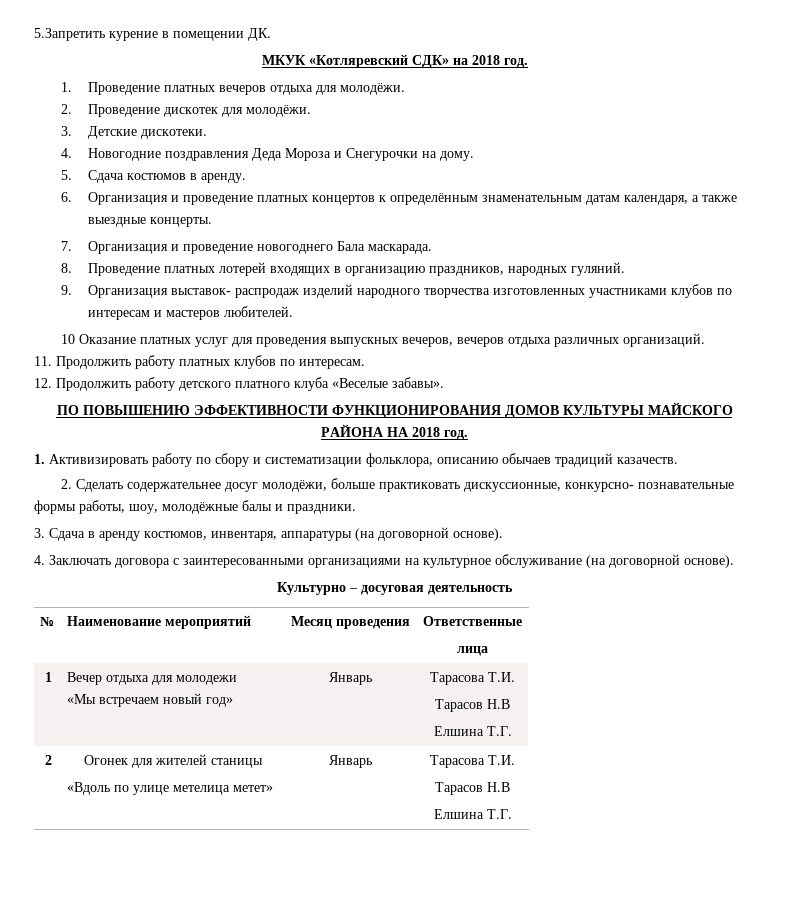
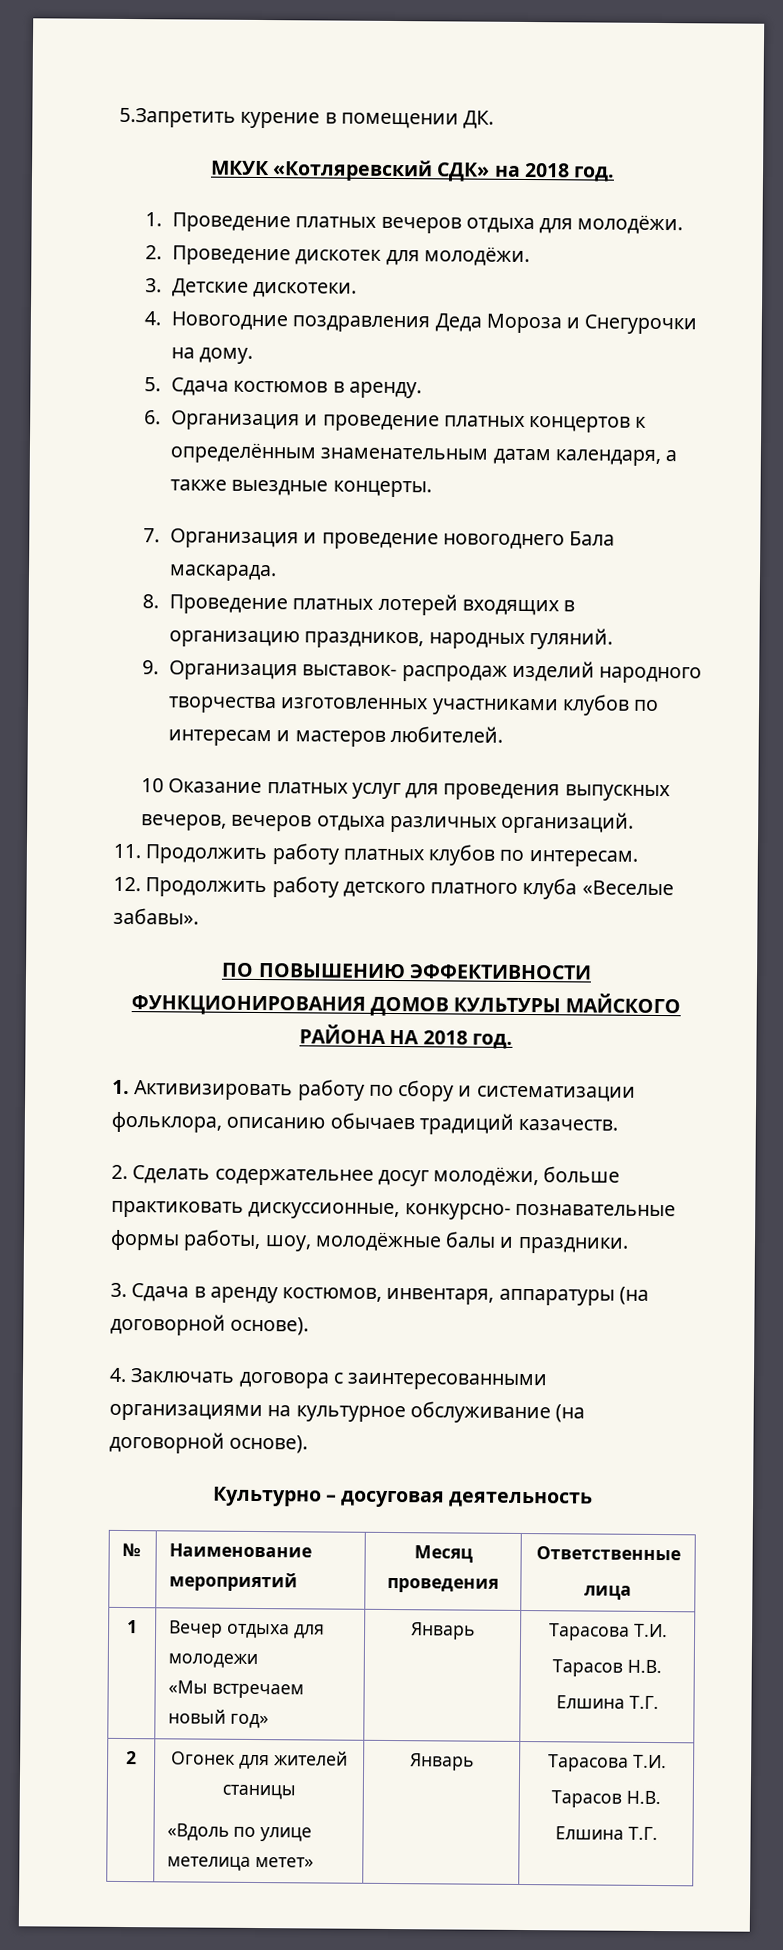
[487,699,510,709] Н.В -> [627,1659,662,1674] Н.В.
[487,782,510,792] Н.В -> [626,1790,661,1805] Н.В.

